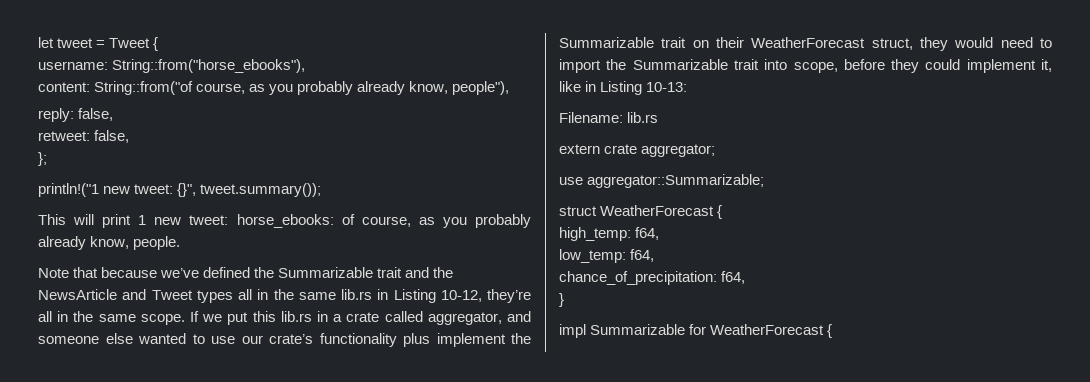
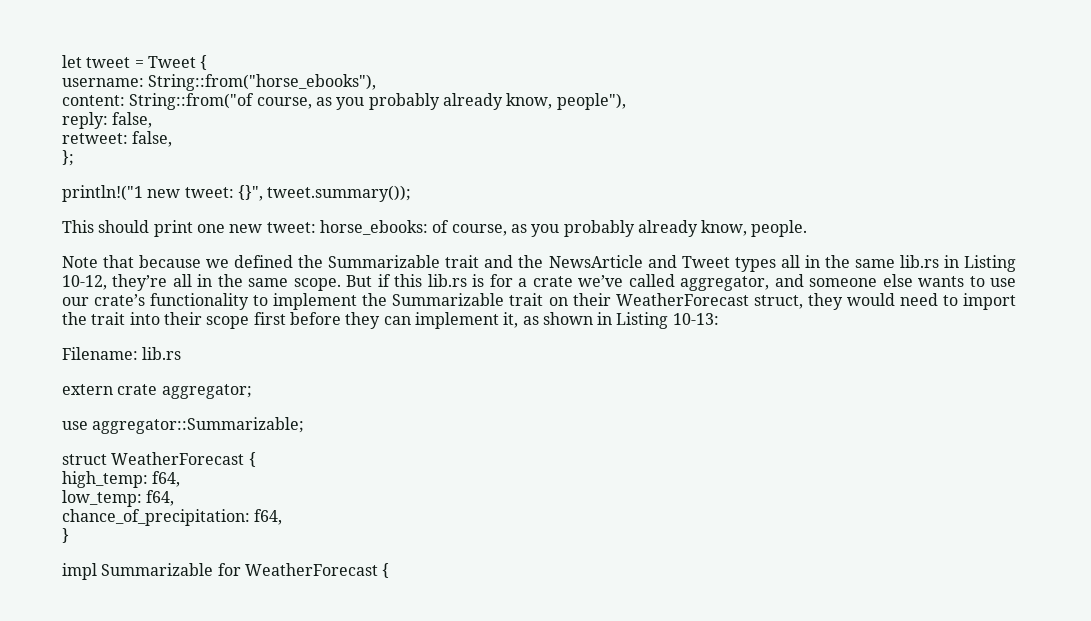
[73,214,147,228] will print 1 -> [98,220,225,237] should print one
[160,268,200,278] we’ve -> [206,259,230,268] we
[190,311,328,325] If we put this lib.rs in -> [346,274,513,287] But if this lib.rs is for
(380, 317) none -> [578,275,624,287] we’ve
[138,333,186,344] wanted -> [918,276,965,287] wants
[403,333,430,347] plus -> [253,295,269,306] to
[632,59,728,70] Summarizable -> (87, 318) none
[793,62,838,73] scope, -> [163,312,286,329] their scope first
[925,59,961,70] could -> [383,316,411,325] can
[559,81,581,92] like -> [522,312,593,325] as shown

